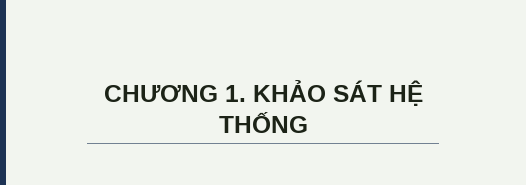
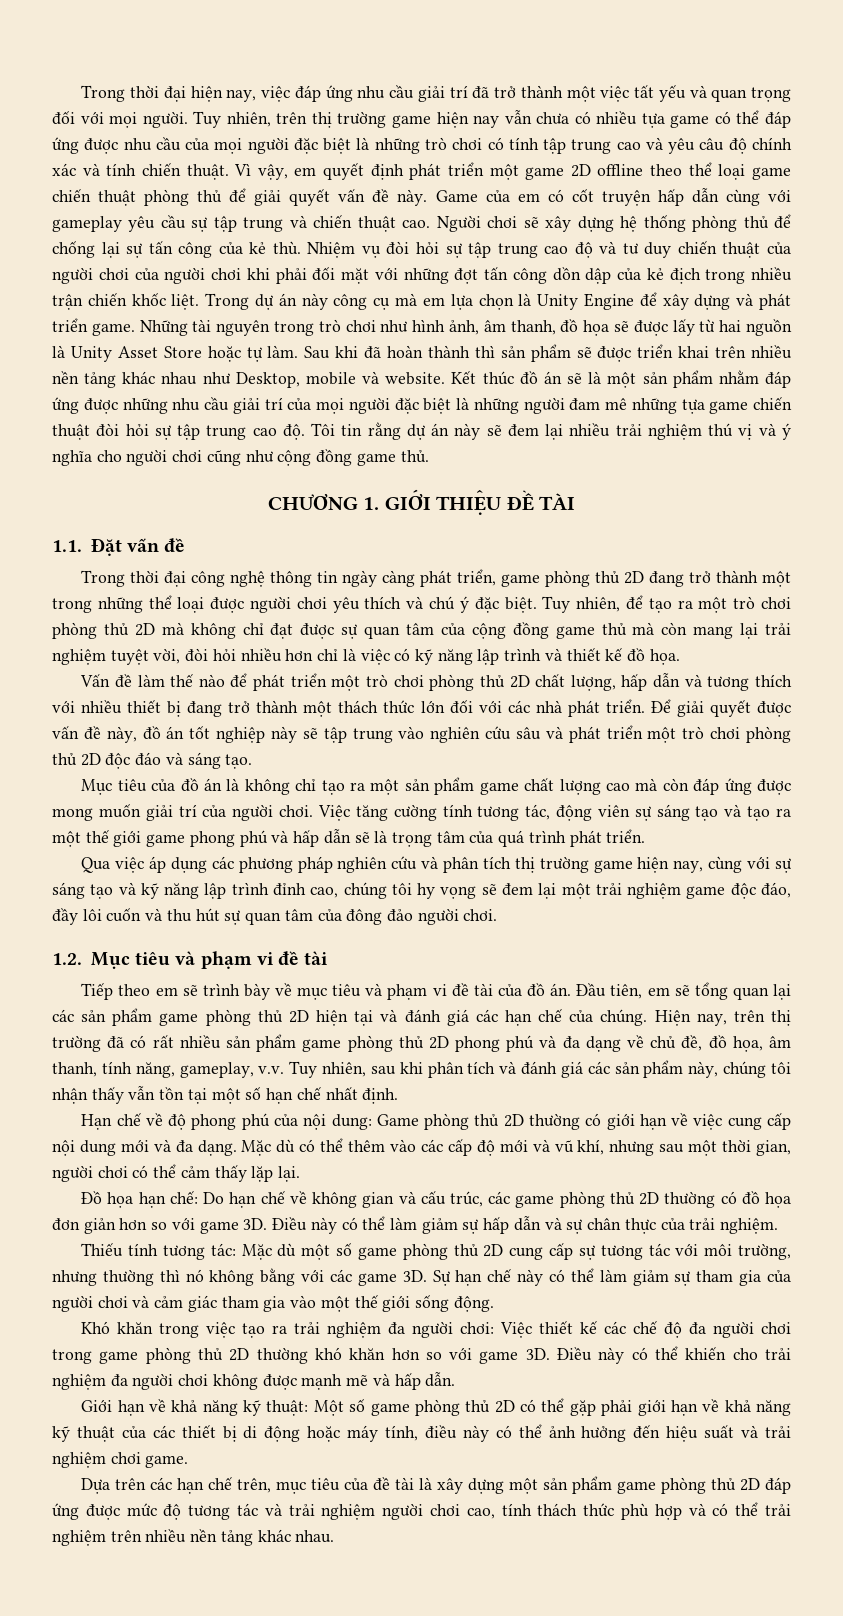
[103,80,423,106] [218,112,308,133] CHƯƠNG 1. KHẢO SÁT HỆ THỐNG -> [81,85,791,102] [52,110,791,128] [52,137,792,154] [52,162,792,180] [52,188,792,206] [52,214,792,232] [52,241,791,258] [52,267,792,284] [52,292,792,310] [52,318,792,336] [52,344,792,362] [52,370,791,388] [52,397,792,414] [52,422,791,440] [52,449,429,466] [267,489,576,515] [52,538,186,556] [81,569,791,587] [52,595,792,613] [52,622,791,639] [52,648,680,665] [80,673,793,691] [52,699,791,717] [52,725,791,743] [52,752,253,769] [81,777,791,795] [52,804,792,821] [52,829,646,847] [81,856,793,873] [52,882,792,899] [52,908,498,925] [52,951,329,969] [81,982,792,1000] [52,1008,791,1026] [52,1034,791,1052] [52,1060,792,1078] [52,1086,399,1104] [81,1113,792,1130] [52,1138,792,1156] [52,1164,301,1182] [81,1191,792,1208] [52,1216,778,1234] [81,1243,792,1260] [52,1268,791,1286] [52,1295,494,1312] [81,1321,791,1338] [52,1346,791,1364] [52,1372,456,1390] [81,1398,791,1416] [52,1424,792,1442] [52,1452,189,1468] [81,1476,791,1494] [52,1502,791,1520] [52,1529,335,1546] Trong thời đại hiện nay, việc đáp ứng nhu cầu giải trí đã trở thành một việc tất yếu và quan trọng đối với mọi người. Tuy nhiên, trên thị trường game hiện nay vẫn chưa có nhiều tựa game có thể đáp ứng được nhu cầu của mọi người đặc biệt là những trò chơi có tính tập trung cao và yêu câu độ chính xác và tính chiến thuật. Vì vậy, em quyết định phát triển một game 2D offline theo thể loại game chiến thuật phòng thủ để giải quyết vấn đề này. Game của em có cốt truyện hấp dẫn cùng với gameplay yêu cầu sự tập trung và chiến thuật cao. Người chơi sẽ xây dựng hệ thống phòng thủ để chống lại sự tấn công của kẻ thù. Nhiệm vụ đòi hỏi sự tập trung cao độ và tư duy chiến thuật của người chơi của người chơi khi phải đối mặt với những đợt tấn công dồn dập của kẻ địch trong nhiều trận chiến khốc liệt. Trong dự án này công cụ mà em lựa chọn là Unity Engine để xây dựng và phát triển game. Những tài nguyên trong trò chơi như hình ảnh, âm thanh, đồ họa sẽ được lấy từ hai nguồn là Unity Asset Store hoặc tự làm. Sau khi đã hoàn thành thì sản phẩm sẽ được triển khai trên nhiều nền tảng khác nhau như Desktop, mobile và website. Kết thúc đồ án sẽ là một sản phẩm nhằm đáp ứng được những nhu cầu giải trí của mọi người đặc biệt là những người đam mê những tựa game chiến thuật đòi hỏi sự tập trung cao độ. Tôi tin rằng dự án này sẽ đem lại nhiều trải nghiệm thú vị và ý nghĩa cho người chơi cũng như cộng đồng game thủ. // CHƯƠNG 1. GIỚI THIỆU ĐỀ TÀI // 1.1. Đặt vấn đề // Trong thời đại công nghệ thông tin ngày càng phát triển, game phòng thủ 2D đang trở thành một trong những thể loại được người chơi yêu thích và chú ý đặc biệt. Tuy nhiên, để tạo ra một trò chơi phòng thủ 2D mà không chỉ đạt được sự quan tâm của cộng đồng game thủ mà còn mang lại trải nghiệm tuyệt vời, đòi hỏi nhiều hơn chỉ là việc có kỹ năng lập trình và thiết kế đồ họa. // Vấn đề làm thế nào để phát triển một trò chơi phòng thủ 2D chất lượng, hấp dẫn và tương thích với nhiều thiết bị đang trở thành một thách thức lớn đối với các nhà phát triển. Để giải quyết được vấn đề này, đồ án tốt nghiệp này sẽ tập trung vào nghiên cứu sâu và phát triển một trò chơi phòng thủ 2D độc đáo và sáng tạo. // Mục tiêu của đồ án là không chỉ tạo ra một sản phẩm game chất lượng cao mà còn đáp ứng được mong muốn giải trí của người chơi. Việc tăng cường tính tương tác, động viên sự sáng tạo và tạo ra một thế giới game phong phú và hấp dẫn sẽ là trọng tâm của quá trình phát triển. // Qua việc áp dụng các phương pháp nghiên cứu và phân tích thị trường game hiện nay, cùng với sự sáng tạo và kỹ năng lập trình đỉnh cao, chúng tôi hy vọng sẽ đem lại một trải nghiệm game độc đáo, đầy lôi cuốn và thu hút sự quan tâm của đông đảo người chơi. // 1.2. Mục tiêu và phạm vi đề tài // Tiếp theo em sẽ trình bày về mục tiêu và phạm vi đề tài của đồ án. Đầu tiên, em sẽ tổng quan lại các sản phẩm game phòng thủ 2D hiện tại và đánh giá các hạn chế của chúng. Hiện nay, trên thị trường đã có rất nhiều sản phẩm game phòng thủ 2D phong phú và đa dạng về chủ đề, đồ họa, âm thanh, tính năng, gameplay, v.v. Tuy nhiên, sau khi phân tích và đánh giá các sản phẩm này, chúng tôi nhận thấy vẫn tồn tại một số hạn chế nhất định. // Hạn chế về độ phong phú của nội dung: Game phòng thủ 2D thường có giới hạn về việc cung cấp nội dung mới và đa dạng. Mặc dù có thể thêm vào các cấp độ mới và vũ khí, nhưng sau một thời gian, người chơi có thể cảm thấy lặp lại. // Đồ họa hạn chế: Do hạn chế về không gian và cấu trúc, các game phòng thủ 2D thường có đồ họa đơn giản hơn so với game 3D. Điều này có thể làm giảm sự hấp dẫn và sự chân thực của trải nghiệm. // Thiếu tính tương tác: Mặc dù một số game phòng thủ 2D cung cấp sự tương tác với môi trường, nhưng thường thì nó không bằng với các game 3D. Sự hạn chế này có thể làm giảm sự tham gia của người chơi và cảm giác tham gia vào một thế giới sống động. // Khó khăn trong việc tạo ra trải nghiệm đa người chơi: Việc thiết kế các chế độ đa người chơi trong game phòng thủ 2D thường khó khăn hơn so với game 3D. Điều này có thể khiến cho trải nghiệm đa người chơi không được mạnh mẽ và hấp dẫn. // Giới hạn về khả năng kỹ thuật: Một số game phòng thủ 2D có thể gặp phải giới hạn về khả năng kỹ thuật của các thiết bị di động hoặc máy tính, điều này có thể ảnh hưởng đến hiệu suất và trải nghiệm chơi game. // Dựa trên các hạn chế trên, mục tiêu của đề tài là xây dựng một sản phẩm game phòng thủ 2D đáp ứng được mức độ tương tác và trải nghiệm người chơi cao, tính thách thức phù hợp và có thể trải nghiệm trên nhiều nền tảng khác nhau.

